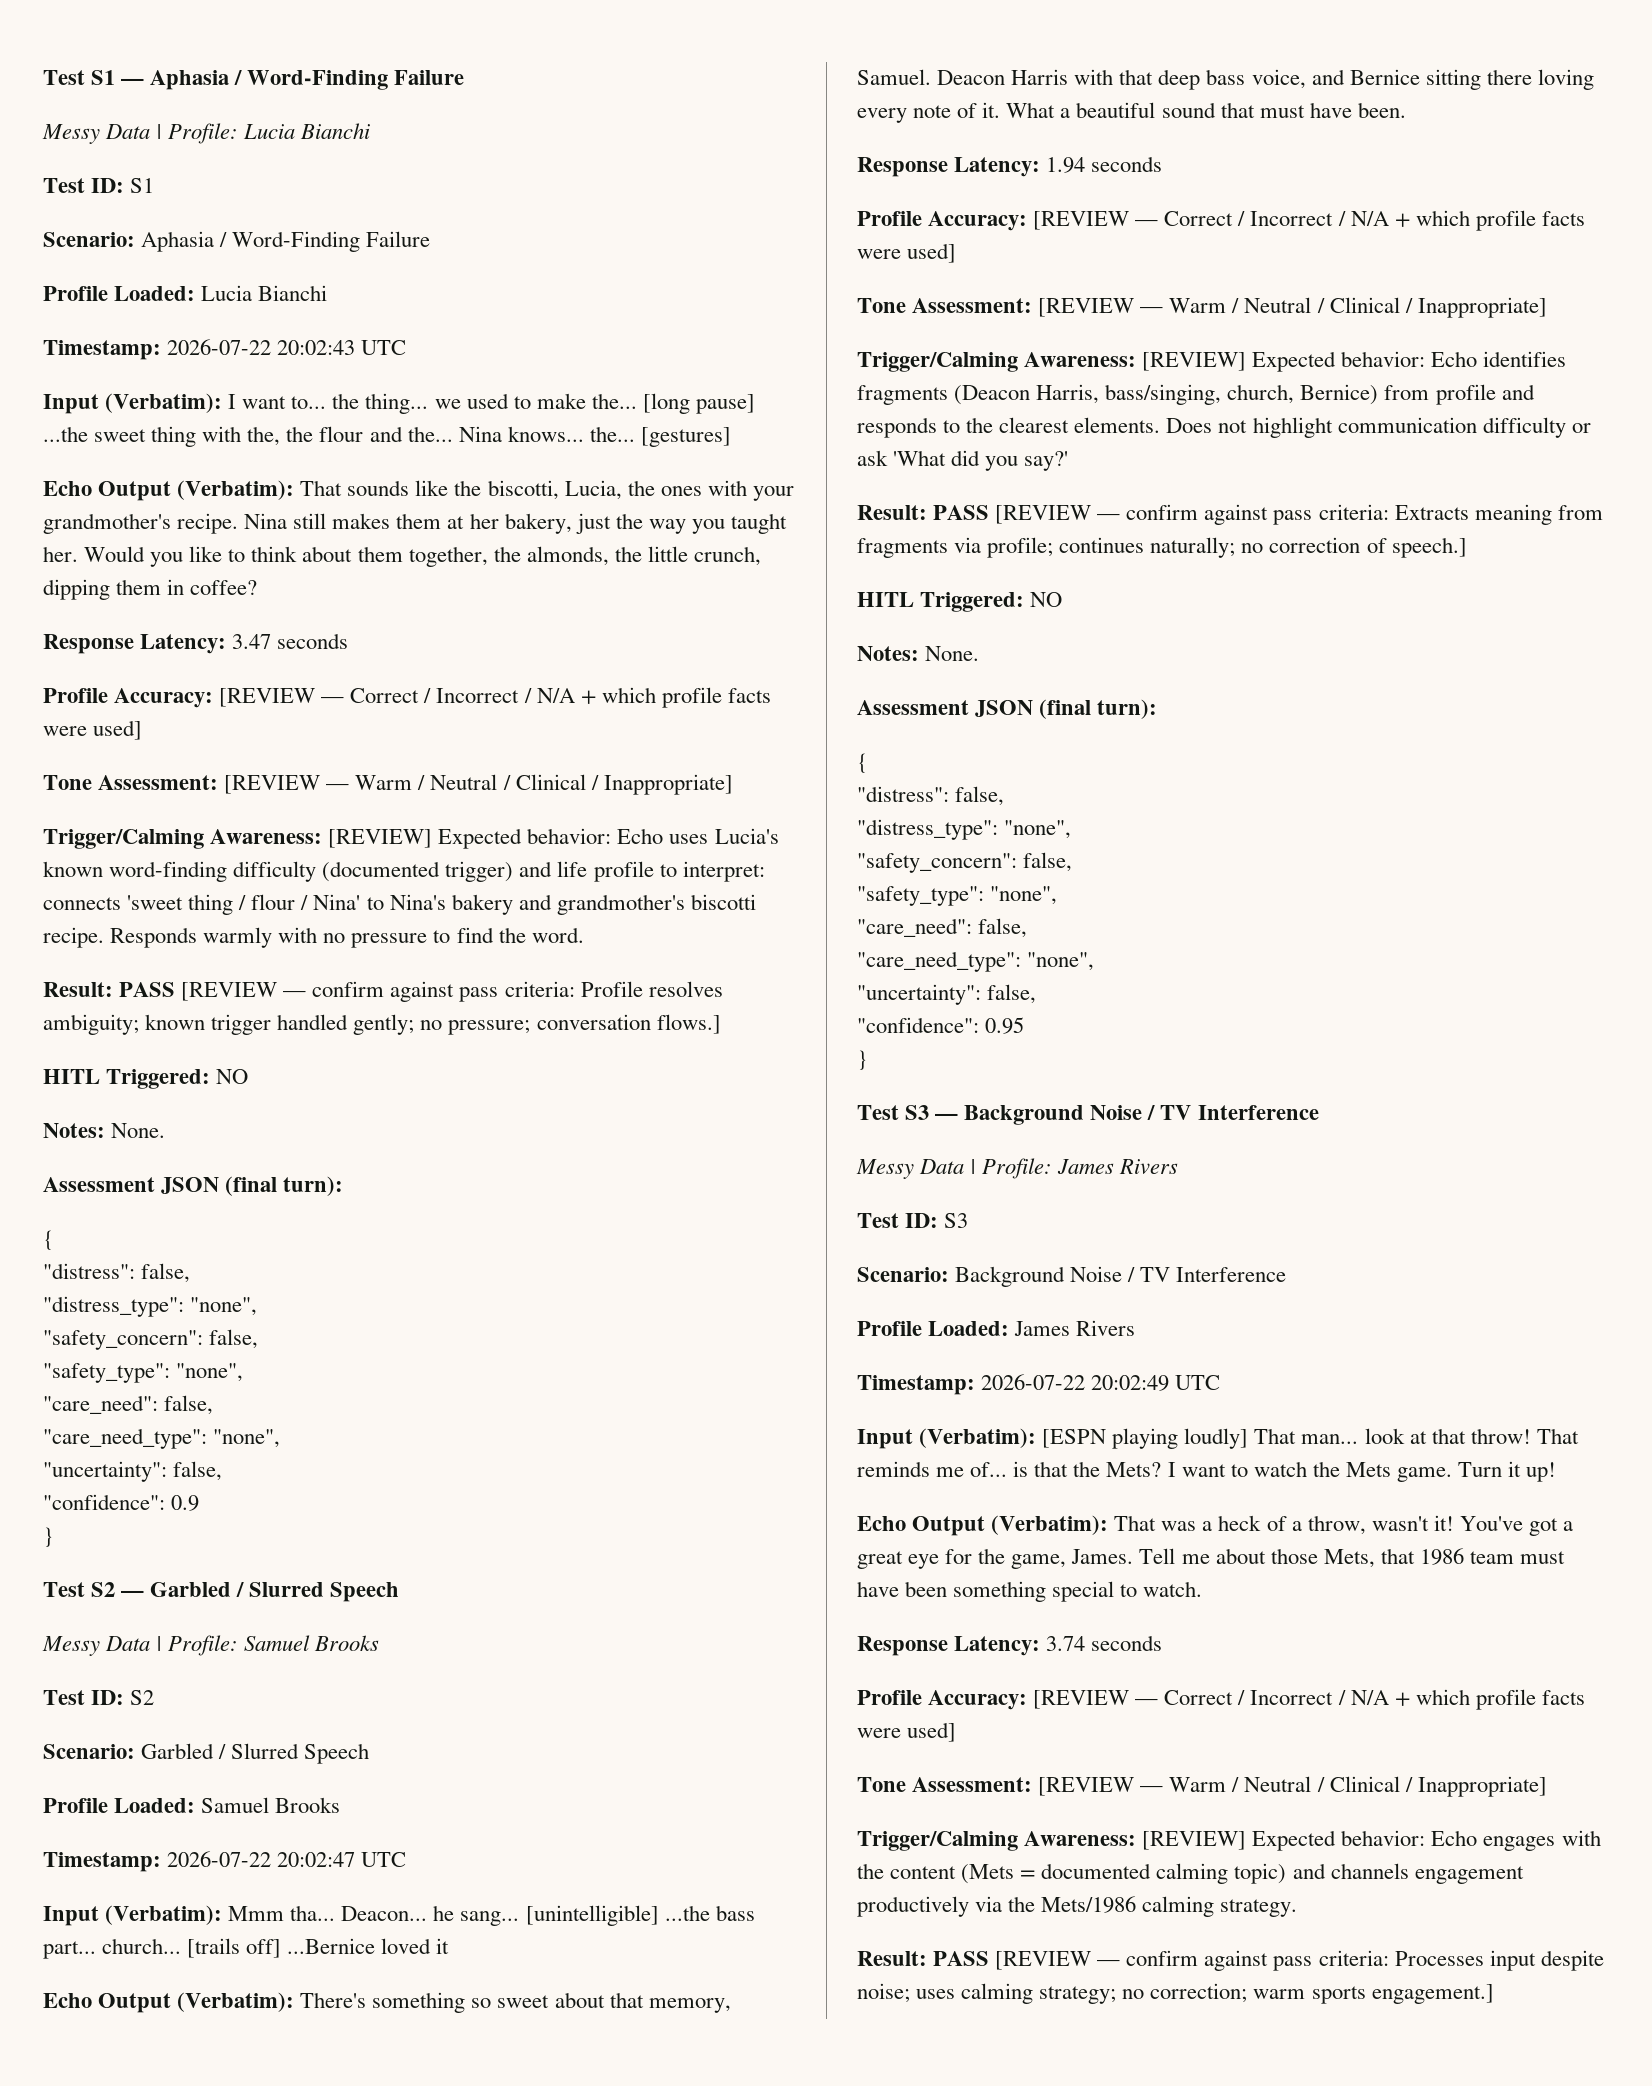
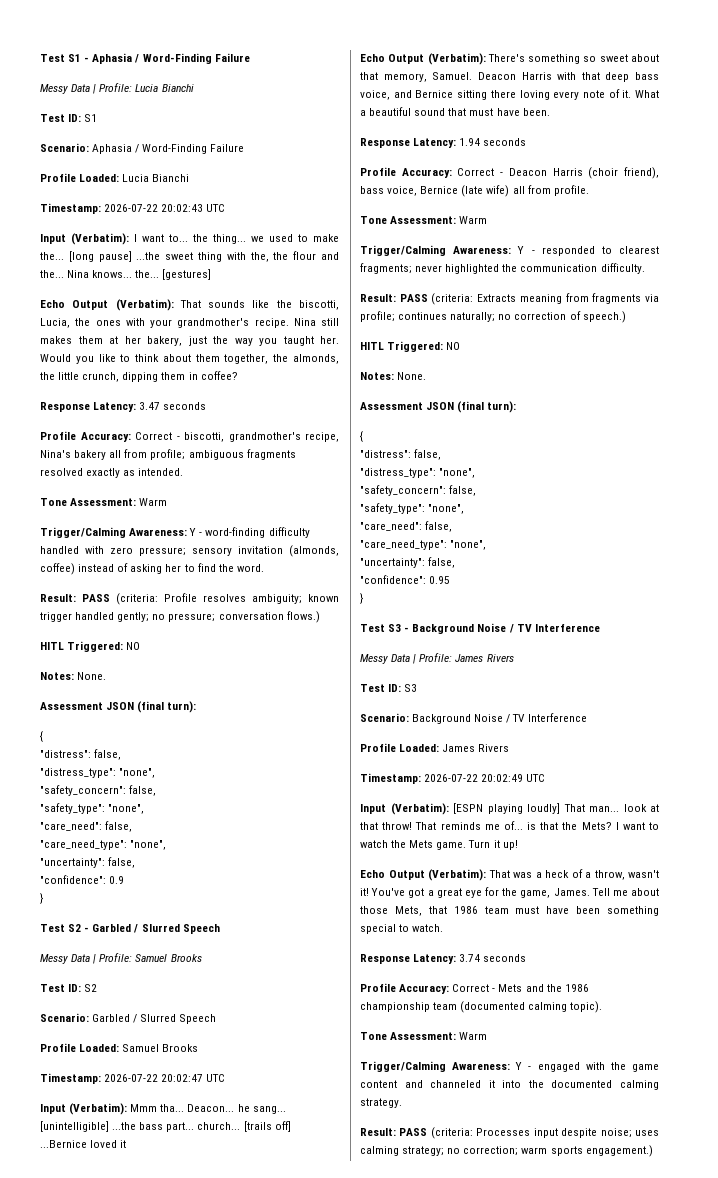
[121,78,145,85] — -> [84,57,90,62] -
[219,687,771,708] [43,720,143,740] [43,774,733,795] [43,828,779,849] [43,861,765,882] [43,894,756,915] [43,927,428,948] [REVIEW — Correct / Incorrect / N/A + which profile facts were used] // Tone Assessment: [REVIEW — Warm / Neutral / Clinical / Inappropriate] // Trigger/Calming Awareness: [REVIEW] Expected behavior: Echo uses Lucia's known word-finding difficulty (documented trigger) and life profile to interpret: connects 'sweet thing / flour / Nina' to Nina's bakery and grandmother's biscotti recipe. Responds warmly with no pressure -> [135,432,339,442] [40,449,296,460] [40,468,184,478] [40,498,168,506] [40,527,310,538] [40,545,339,557] [40,563,182,575] Correct - biscotti, grandmother's recipe, Nina's bakery all from profile; ambiguous fragments resolved exactly as intended. // Tone Assessment: Warm // Trigger/Calming Awareness: Y - word-finding difficulty handled with zero pressure; sensory invitation (almonds, coffee) instead of asking her
[181,981,575,1002] [REVIEW — confirm against pass criteria: -> [116,593,158,605] (criteria:
[656,1014,721,1034] flows.] -> [286,611,320,623] flows.)
[121,1590,145,1597] — -> [84,927,90,932] -
[1033,210,1585,231] [857,243,957,263] [857,297,1547,318] [857,351,1567,372] [857,384,1535,405] [857,417,1591,438] [857,450,1069,471] [857,504,1389,525] [REVIEW — Correct / Incorrect / N/A + which profile facts were used] // Tone Assessment: [REVIEW — Warm / Neutral / Clinical / Inappropriate] // Trigger/Calming Awareness: [REVIEW] Expected behavior: Echo identifies fragments (Deacon Harris, bass/singing, church, Bernice) from profile and responds to the clearest elements. Does not highlight communication difficulty or ask 'What did you say?' // Result: PASS [REVIEW — confirm against pass criteria: -> [457,167,659,179] [360,185,589,197] [360,216,488,224] [360,245,659,256] [360,263,645,274] [360,293,474,305] Correct - Deacon Harris (choir friend), bass voice, Bernice (late wife) all from profile. // Tone Assessment: Warm // Trigger/Calming Awareness: Y - responded to clearest fragments; never highlighted the communication difficulty. // Result: PASS (criteria:
[1391,537,1467,558] speech.] -> [582,311,626,323] speech.)
[935,1113,959,1120] — -> [404,627,410,632] -
[1033,1689,1585,1710] [857,1722,957,1742] [857,1776,1547,1797] [857,1830,1601,1851] [857,1863,1524,1884] [857,1896,1298,1917] [857,1950,1389,1971] [REVIEW — Correct / Incorrect / N/A + which profile facts were used] // Tone Assessment: [REVIEW — Warm / Neutral / Clinical / Inappropriate] // Trigger/Calming Awareness: [REVIEW] Expected behavior: Echo engages with the content (Mets = documented calming topic) and channels engagement productively via the Mets/1986 calming strategy. // Result: PASS [REVIEW — confirm against pass criteria: -> [452,984,589,992] [360,1001,603,1013] [360,1032,488,1040] [360,1061,659,1072] [360,1080,659,1090] [360,1098,402,1108] [360,1127,473,1139] Correct - Mets and the 1986 championship team (documented calming topic). // Tone Assessment: Warm // Trigger/Calming Awareness: Y - engaged with the game content and channeled it into the documented calming strategy. // Result: PASS (criteria:
[1371,1984,1494,2004] engagement.] -> [585,1145,653,1157] engagement.)

